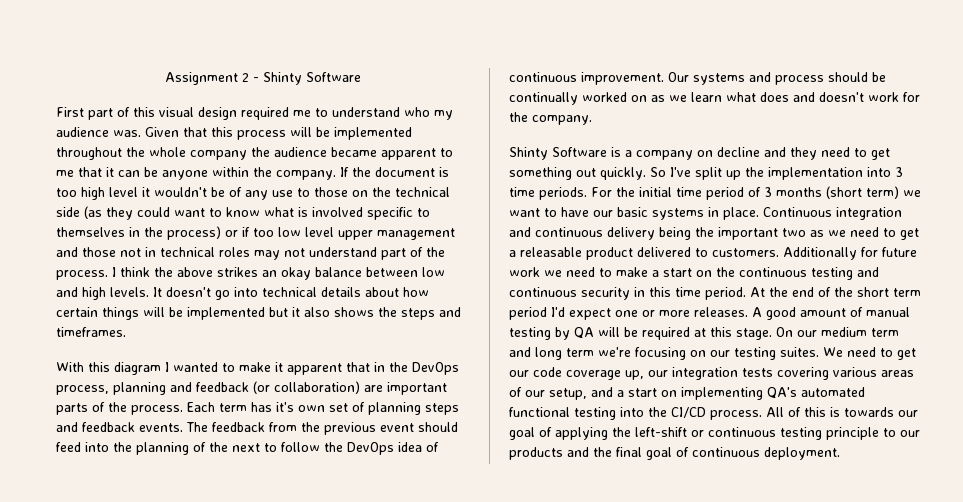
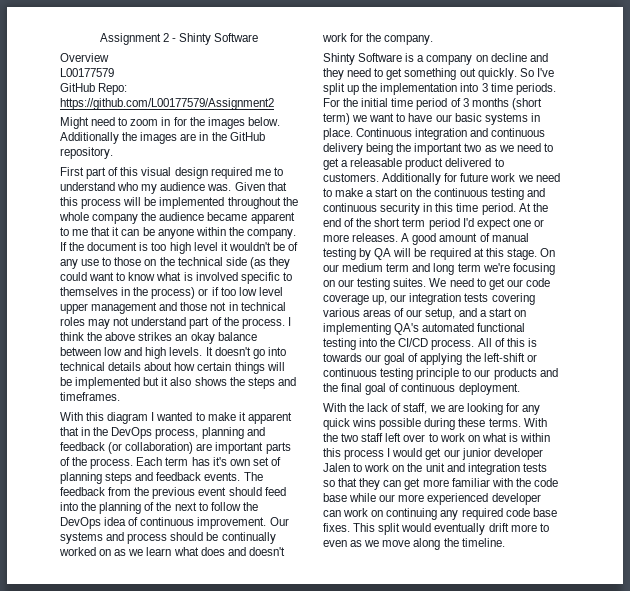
(361, 77) none -> [60,53,109,62] [60,68,114,77] [60,83,128,95] [60,98,274,110] [60,117,280,129] [60,132,265,144] [60,147,113,159] // Overview // L00177579 // GitHub Repo: https://github.com/L00177579/Assignment2 // Might need to zoom in for the images below. Additionally the images are in the GitHub repository.
(840, 453) none -> [323,403,540,415] [323,418,547,430] [323,433,551,442] [323,448,543,460] [323,463,547,475] [323,478,558,490] [323,493,541,505] [323,508,557,520] [323,523,549,535] [323,538,505,550] // With the lack of staff, we are looking for any quick wins possible during these terms. With the two staff left over to work on what is within this process I would get our junior developer Jalen to work on the unit and integration tests so that they can get more familiar with the code base while our more experienced developer can work on continuing any required code base fixes. This split would eventually drift more to even as we move along the timeline.

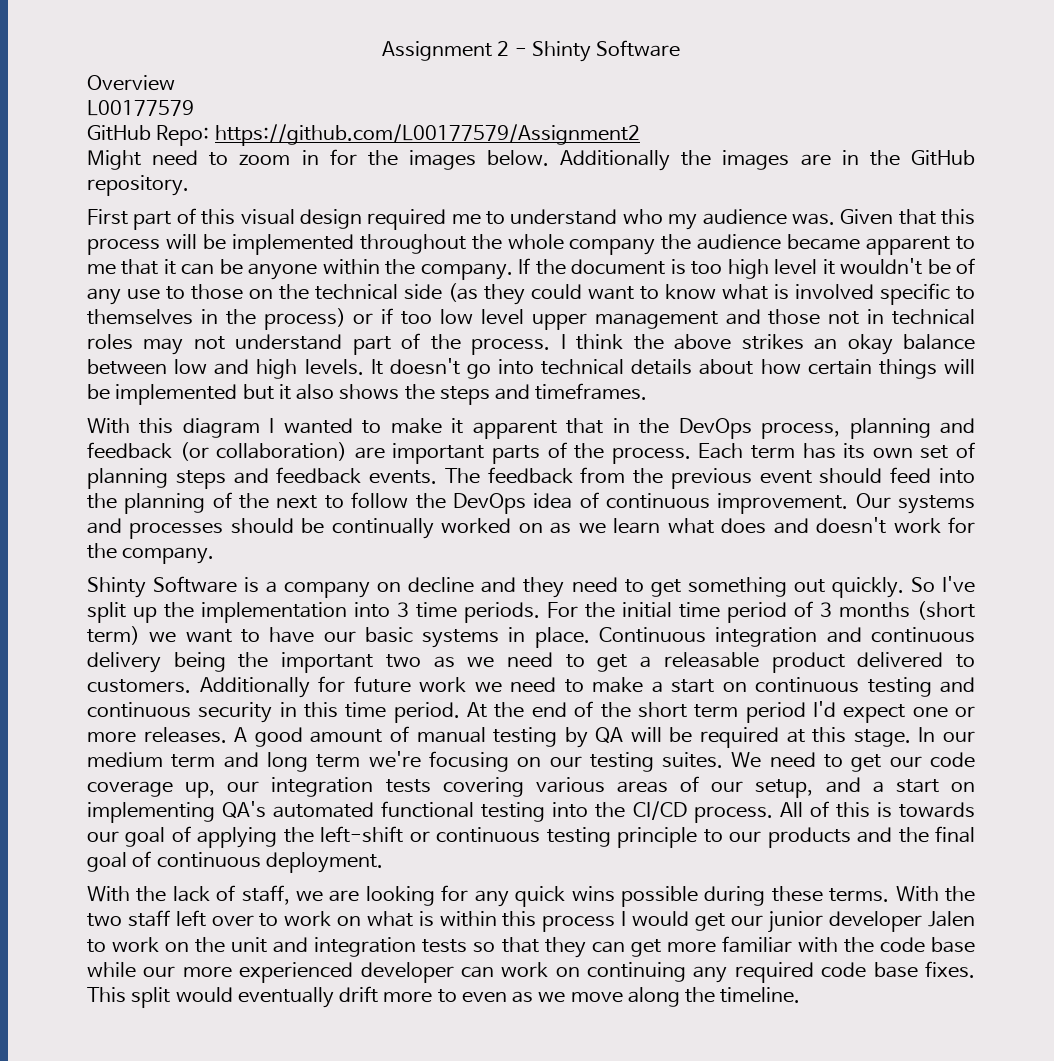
[212,457,227,466] it's -> [843,443,866,459] its
[127,533,168,544] process -> [129,522,224,539] processes
[415,188,431,197] the -> (747, 687) none
[539,248,555,257] On -> [918,727,936,742] In

